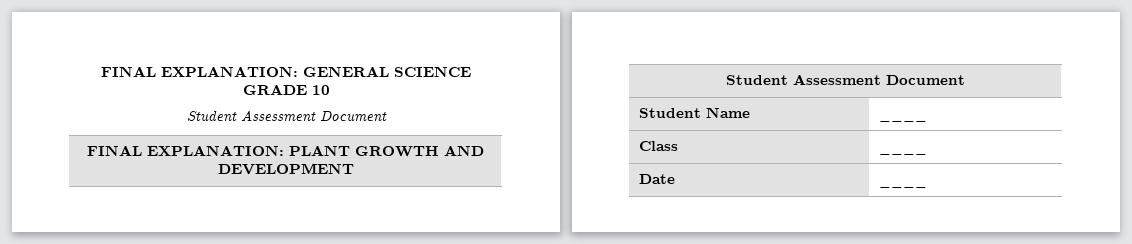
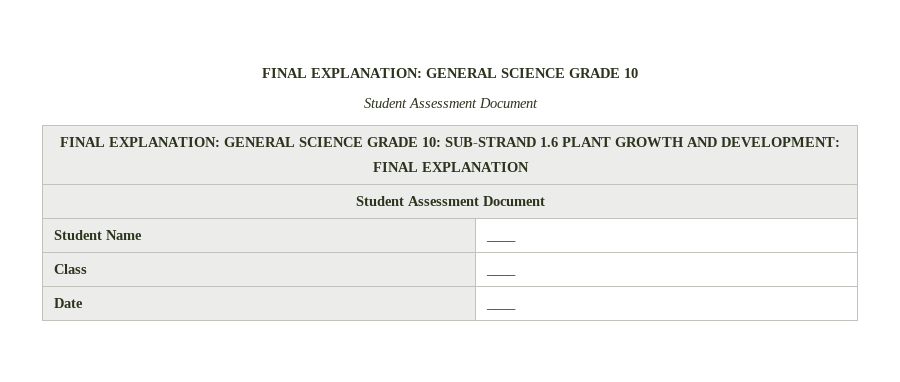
[289,145,484,157] [217,163,354,175] PLANT GROWTH AND DEVELOPMENT -> [223,137,840,147] [372,162,529,172] GENERAL SCIENCE GRADE 10: SUB-STRAND 1.6 PLANT GROWTH AND DEVELOPMENT: FINAL EXPLANATION

